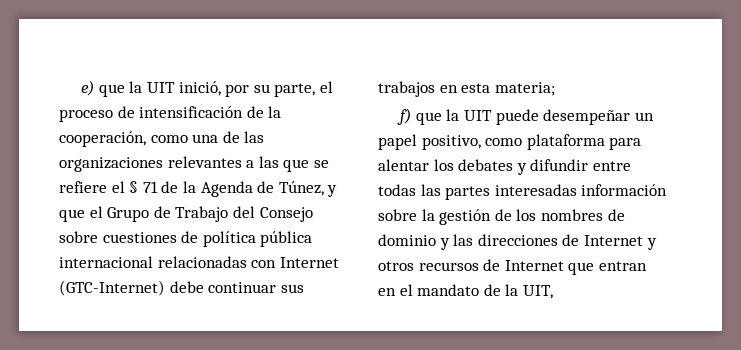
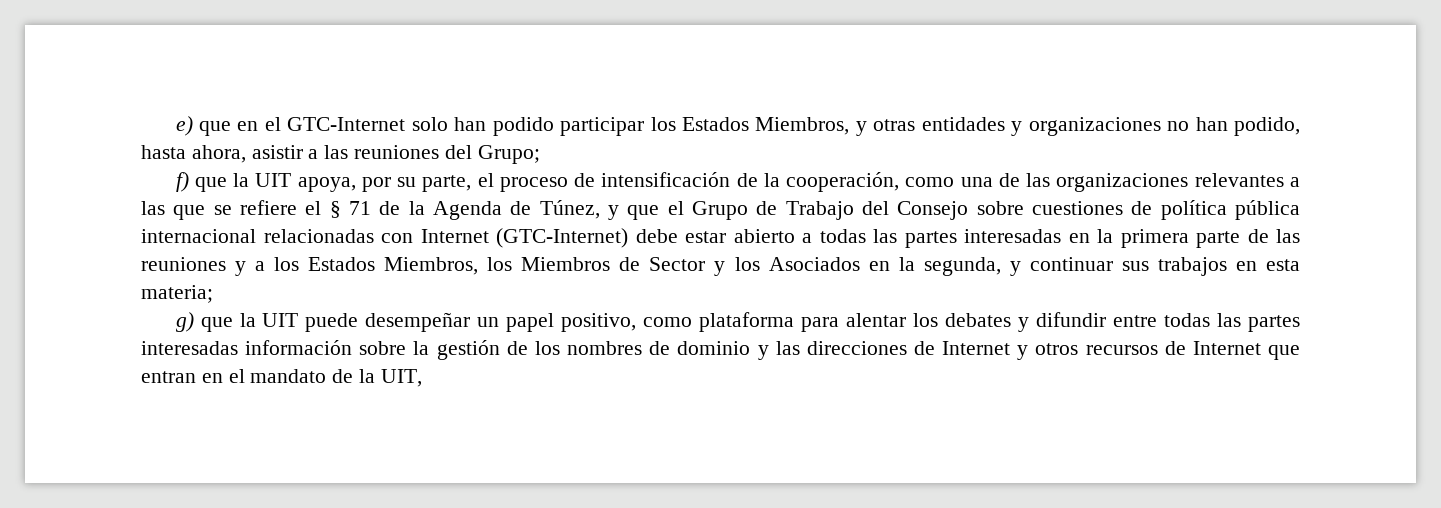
[129,81,221,96] la UIT inició, -> [237,117,1300,136] [141,145,540,164] [175,172,356,192] en el GTC-Internet solo han podido participar los Estados Miembros, y otras entidades y organizaciones no han podido, hasta ahora, asistir a las reuniones del Grupo; // f) que la UIT apoya,
(204, 287) none -> [685,229,1300,248] [141,257,1021,276] estar abierto a todas las partes interesadas en la primera parte de las reuniones y a los Estados Miembros, los Miembros de Sector y los Asociados en la segunda, y
[397,108,412,125] f) -> [175,312,194,332] g)

